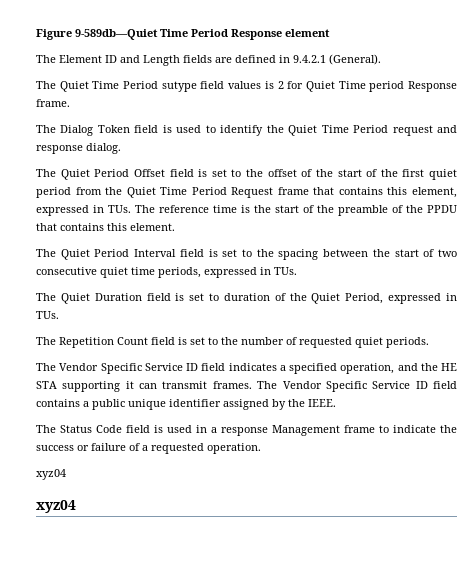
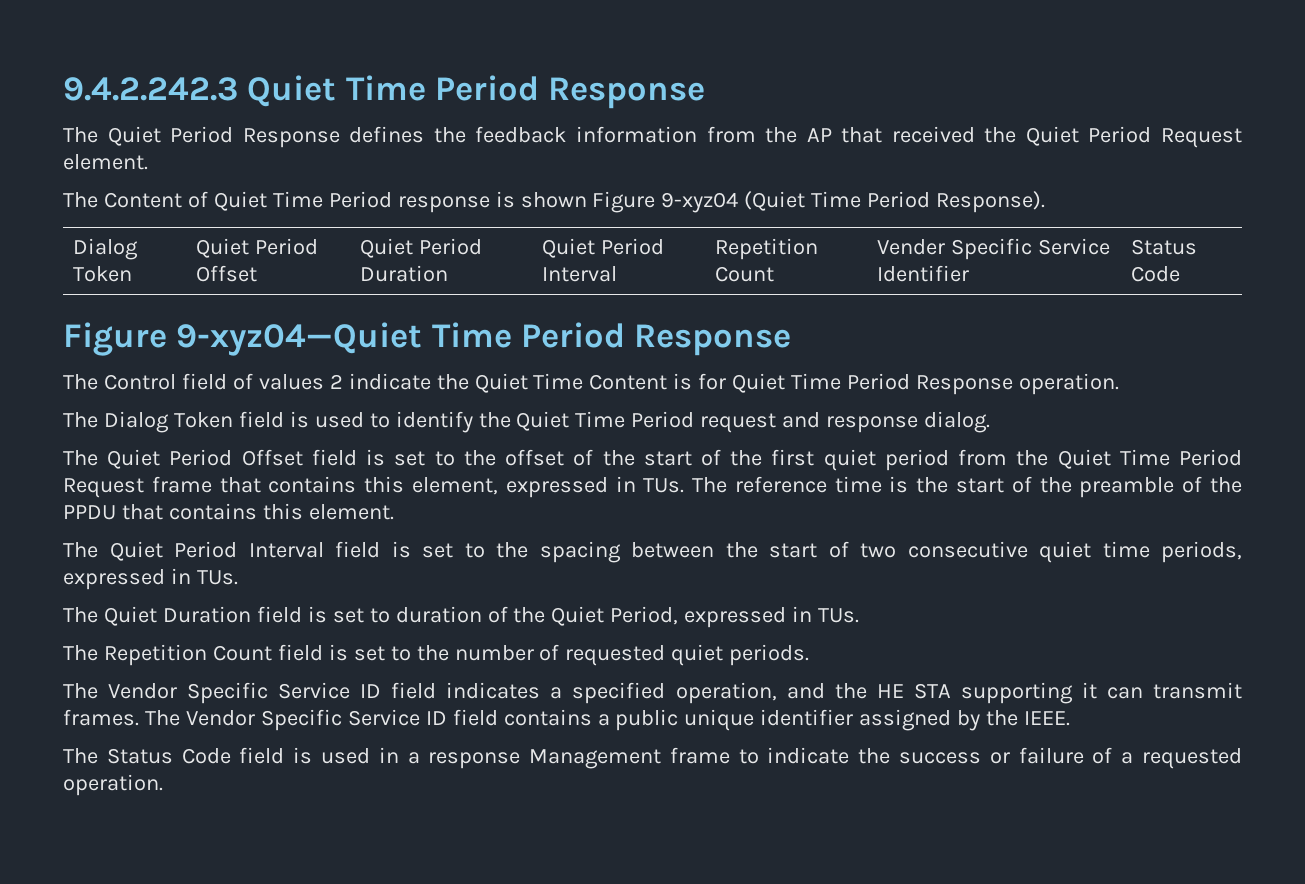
[36,29,330,40] [36,54,381,66] [36,81,457,92] [36,99,70,107] Figure 9-589db—Quiet Time Period Response element // The Element ID and Length fields are defined in 9.4.2.1 (General). // The Quiet Time Period sutype field values is 2 for Quiet Time period Response frame. -> [63,75,706,109] [63,126,1242,148] [63,154,148,170] [63,191,1046,213] [73,238,139,260] [73,266,133,282] [196,238,319,258] [196,265,258,282] [360,238,483,258] [360,265,449,282] [542,238,665,258] [542,266,618,282] [715,238,819,260] [715,266,775,282] [877,238,1111,260] [877,265,970,282] [1131,239,1198,255] [1131,266,1181,282] [63,322,792,356] [63,373,1119,395] 9.4.2.242.3 Quiet Time Period Response // The Quiet Period Response defines the feedback information from the AP that received the Quiet Period Request element. // The Content of Quiet Time Period response is shown Figure 9-xyz04 (Quiet Time Period Response). // Dialog Token | Quiet Period Offset | Quiet Period Duration | Quiet Period Interval | Repetition Count | Vender Specific Service Identifier | Status Code // Figure 9-xyz04—Quiet Time Period Response // The Control field of values 2 indicate the Quiet Time Content is for Quiet Time Period Response operation.
[36,469,66,480] [36,500,76,513] // xyz04 // xyz04 -> (163, 785) none

